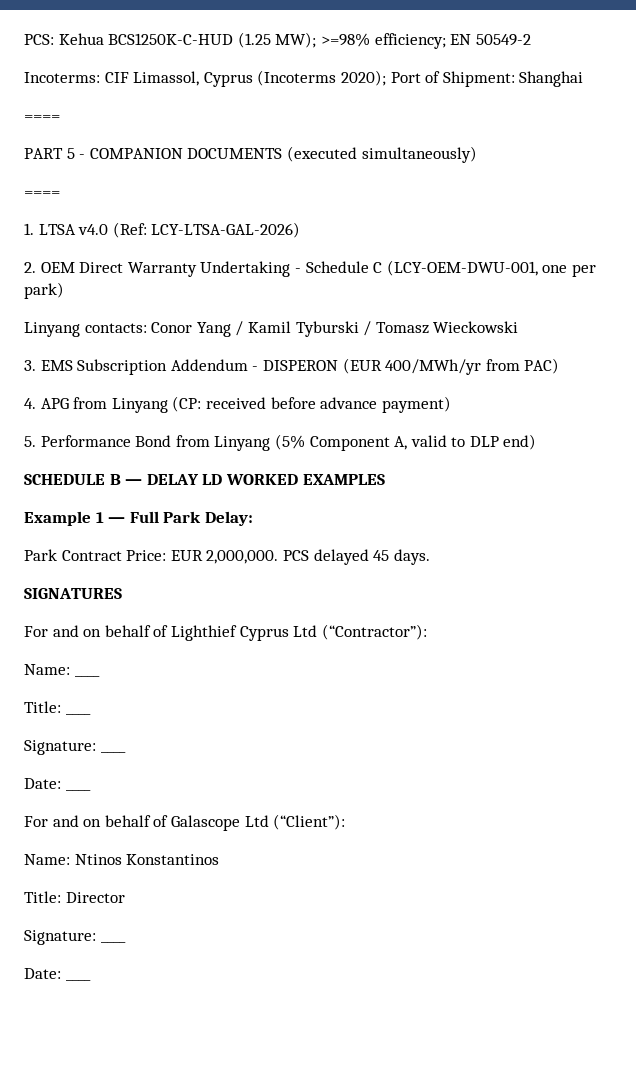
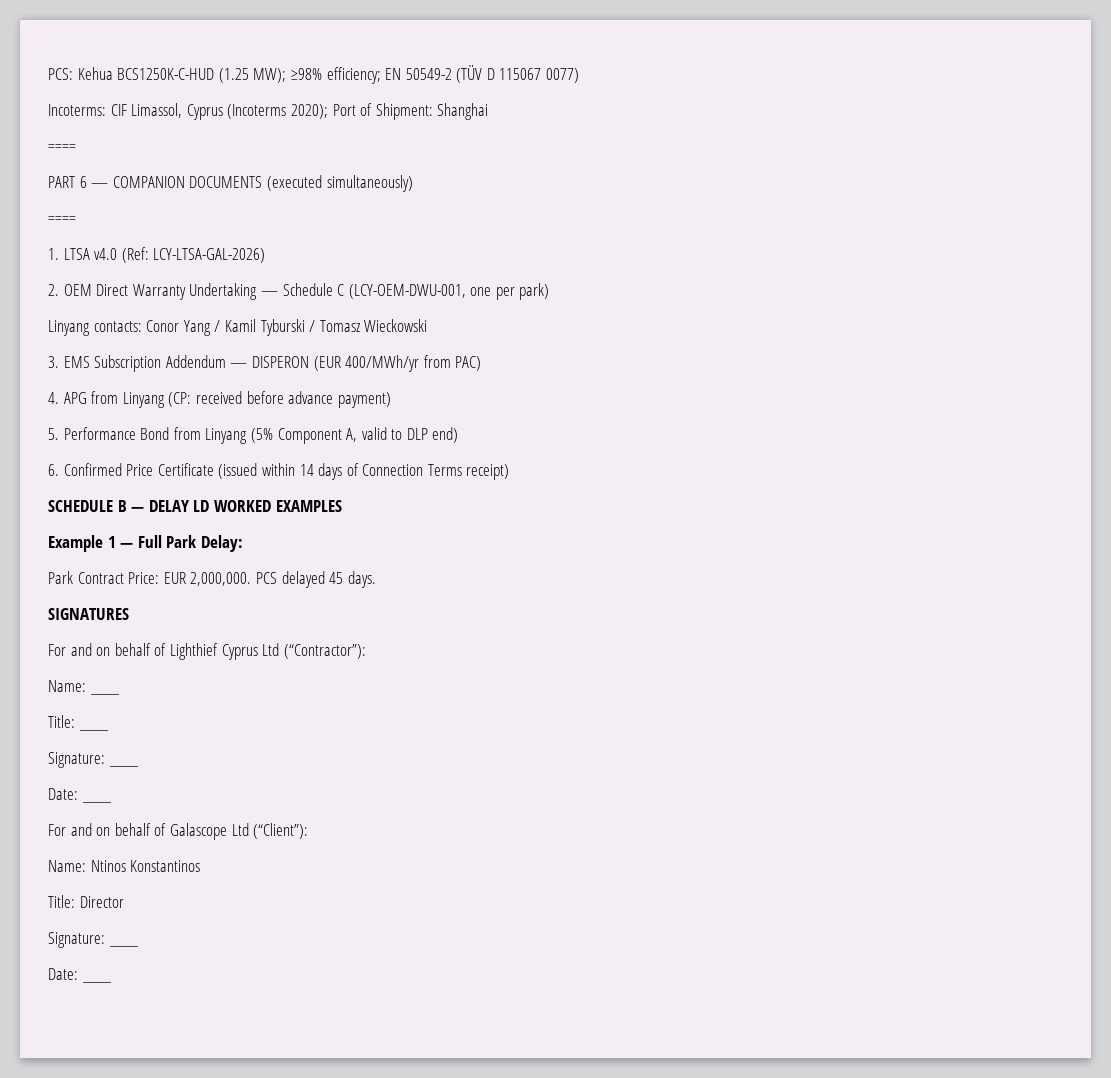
[320,33,370,47] >=98% -> [290,68,322,80] ≥98%
(531, 40) none -> [456,65,580,83] (TÜV D 115067 0077)
[66,148,86,159] 5 - -> [79,176,109,188] 6 —
[294,268,301,273] - -> [260,291,278,296] —
[252,366,259,371] - -> [230,363,248,368] —
(537, 442) none -> [48,463,510,480] // 6. Confirmed Price Certificate (issued within 14 days of Connection Terms receipt)

